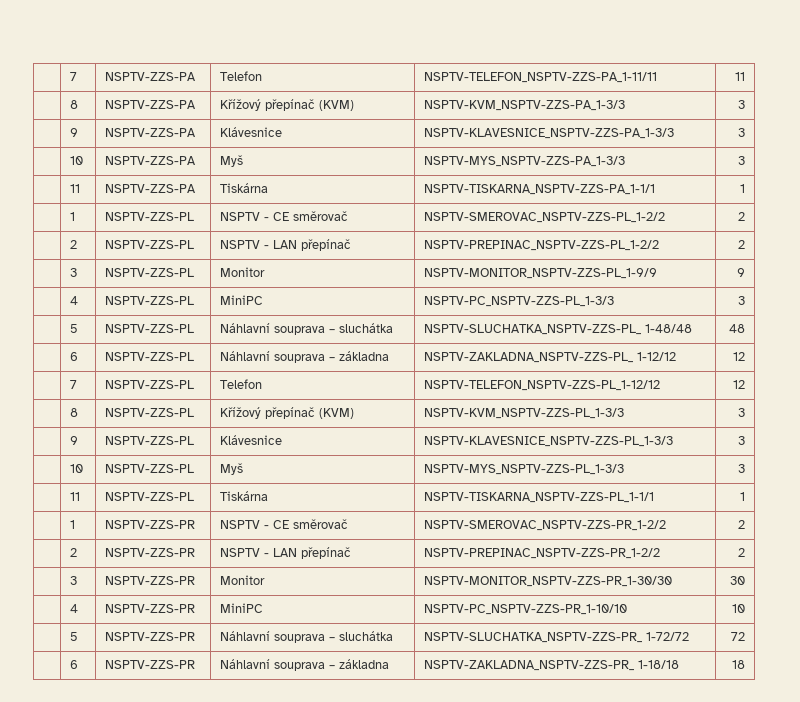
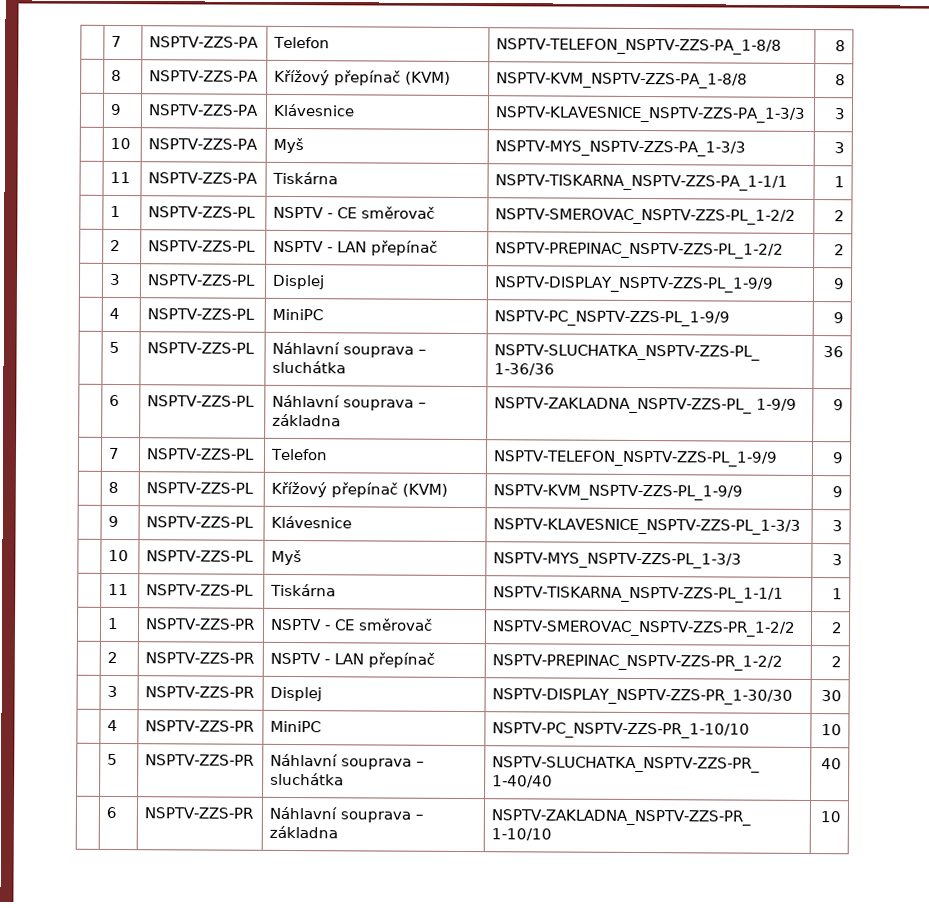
[423,72,657,83] [735,72,746,81] NSPTV-TELEFON_NSPTV-ZZS-PA_1-11/11 | 11 -> [496,38,783,55] [834,40,846,52] NSPTV-TELEFON_NSPTV-ZZS-PA_1-8/8 | 8
[423,100,625,111] [738,100,746,109] NSPTV-KVM_NSPTV-ZZS-PA_1-3/3 | 3 -> [496,72,749,89] [834,74,846,86] NSPTV-KVM_NSPTV-ZZS-PA_1-8/8 | 8
[219,267,265,277] [423,268,657,279] Monitor | NSPTV-MONITOR_NSPTV-ZZS-PL_1-9/9 -> [272,274,326,290] [494,276,775,293] Displej | NSPTV-DISPLAY_NSPTV-ZZS-PL_1-9/9
[423,296,614,307] [738,296,746,305] NSPTV-PC_NSPTV-ZZS-PL_1-3/3 | 3 -> [494,310,731,327] [832,312,844,324] NSPTV-PC_NSPTV-ZZS-PL_1-9/9 | 9
[644,324,692,333] [729,324,746,333] 1-48/48 | 48 -> [494,363,556,376] [822,346,844,358] 1-36/36 | 36
[636,352,676,361] [733,352,746,361] 1-12/12 | 12 -> [756,398,798,411] [832,399,844,411] 1-9/9 | 9
[423,380,660,391] [733,380,746,389] NSPTV-TELEFON_NSPTV-ZZS-PL_1-12/12 | 12 -> [493,450,779,467] [831,452,844,464] NSPTV-TELEFON_NSPTV-ZZS-PL_1-9/9 | 9
[423,408,624,419] [738,408,746,417] NSPTV-KVM_NSPTV-ZZS-PL_1-3/3 | 3 -> [493,484,744,501] [831,486,843,498] NSPTV-KVM_NSPTV-ZZS-PL_1-9/9 | 9
[219,575,265,585] [423,576,672,587] Monitor | NSPTV-MONITOR_NSPTV-ZZS-PR_1-30/30 -> [270,686,323,702] [492,688,794,705] Displej | NSPTV-DISPLAY_NSPTV-ZZS-PR_1-30/30
[645,632,689,641] [731,632,746,641] 1-72/72 | 72 -> [492,775,554,788] [820,758,842,770] 1-40/40 | 40
[637,660,679,669] [732,660,746,669] 1-18/18 | 18 -> [491,828,553,841] [819,811,841,823] 1-10/10 | 10

